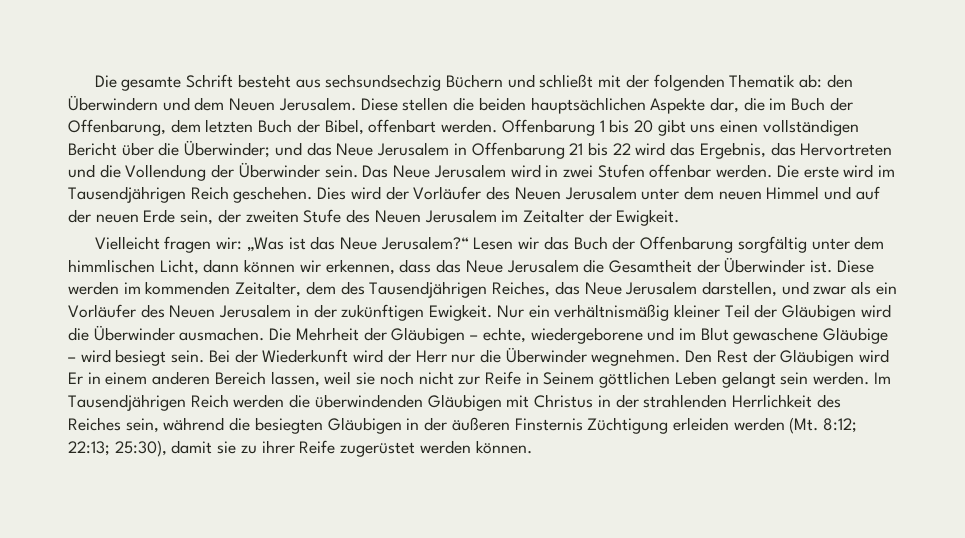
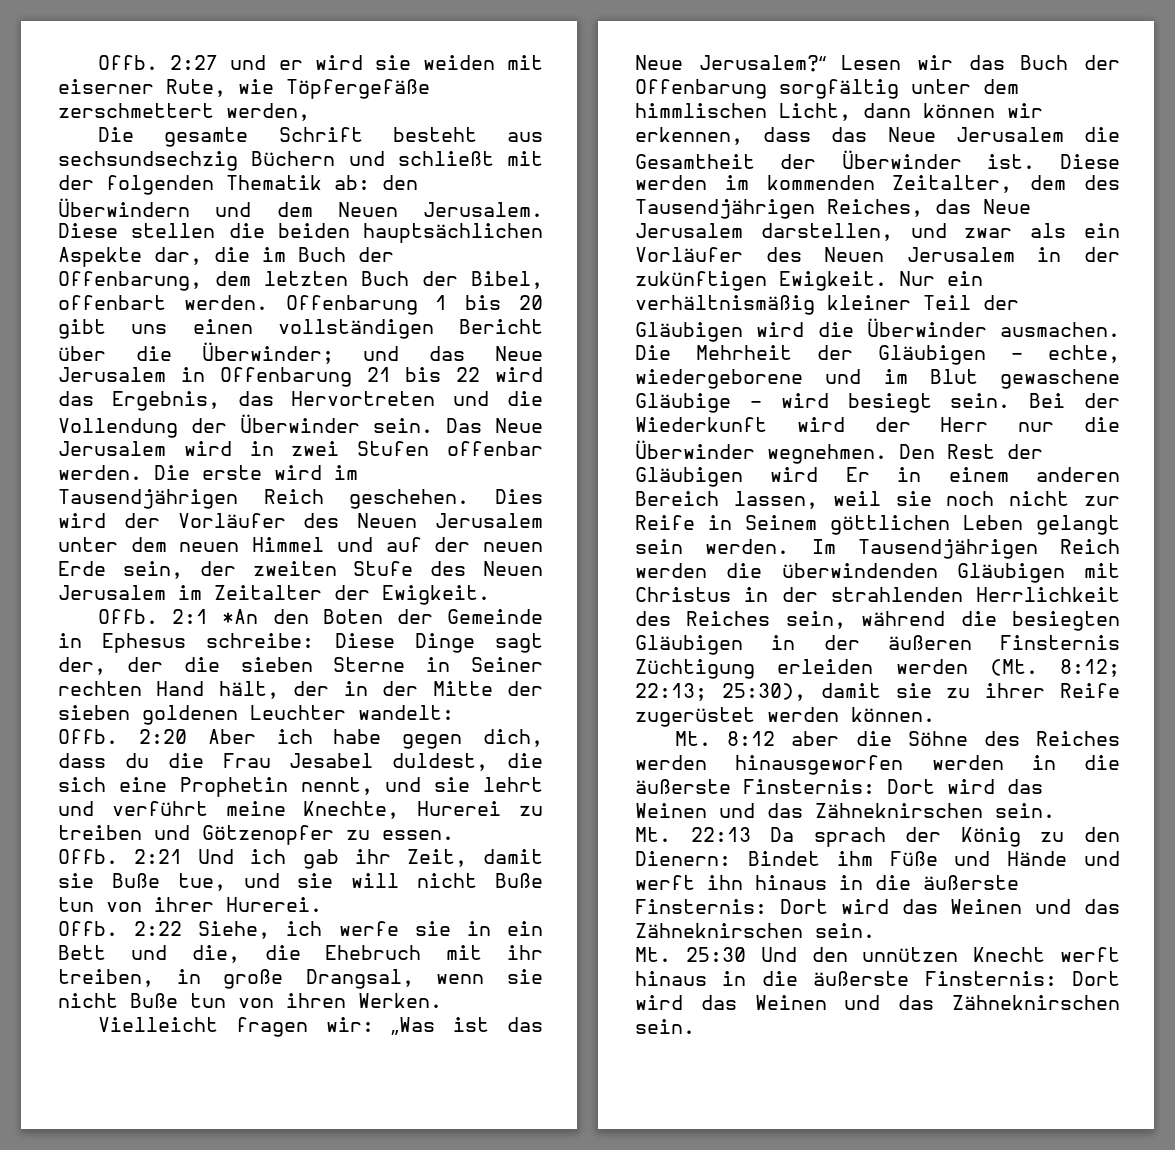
(94, 81) none -> [98,55,543,70] [58,79,430,99] [58,103,310,121] Offb. 2:27 und er wird sie weiden mit eiserner Rute, wie Töpfergefäße zerschmettert werden, //
(680, 217) none -> [98,609,543,624] [58,633,543,653] [58,657,543,675] [58,681,543,699] [58,705,454,725] [58,729,543,749] [58,753,543,771] [58,777,543,797] [58,801,543,819] [58,825,454,845] [58,849,543,869] [58,873,543,891] [58,897,322,912] [58,921,544,939] [58,945,543,963] [58,969,543,989] [58,993,442,1008] // Offb. 2:1 *An den Boten der Gemeinde in Ephesus schreibe: Diese Dinge sagt der, der die sieben Sterne in Seiner rechten Hand hält, der in der Mitte der sieben goldenen Leuchter wandelt: // Offb. 2:20 Aber ich habe gegen dich, dass du die Frau Jesabel duldest, die sich eine Prophetin nennt, und sie lehrt und verführt meine Knechte, Hurerei zu treiben und Götzenopfer zu essen. // Offb. 2:21 Und ich gab ihr Zeit, damit sie Buße tue, und sie will nicht Buße tun von ihrer Hurerei. // Offb. 2:22 Siehe, ich werfe sie in ein Bett und die, die Ehebruch mit ihr treiben, in große Drangsal, wenn sie nicht Buße tun von ihren Werken.
(532, 447) none -> [675,731,1120,746] [635,755,1120,775] [635,779,1043,794] [635,803,1055,818] [635,827,1120,847] [635,851,1120,866] [635,875,1019,890] [635,899,1120,914] [635,923,875,938] [635,947,1120,962] [635,971,1120,986] [635,995,1120,1010] [635,1019,695,1034] // Mt. 8:12 aber die Söhne des Reiches werden hinausgeworfen werden in die äußerste Finsternis: Dort wird das Weinen und das Zähneknirschen sein. // Mt. 22:13 Da sprach der König zu den Dienern: Bindet ihm Füße und Hände und werft ihn hinaus in die äußerste Finsternis: Dort wird das Weinen und das Zähneknirschen sein. // Mt. 25:30 Und den unnützen Knecht werft hinaus in die äußerste Finsternis: Dort wird das Weinen und das Zähneknirschen sein.

